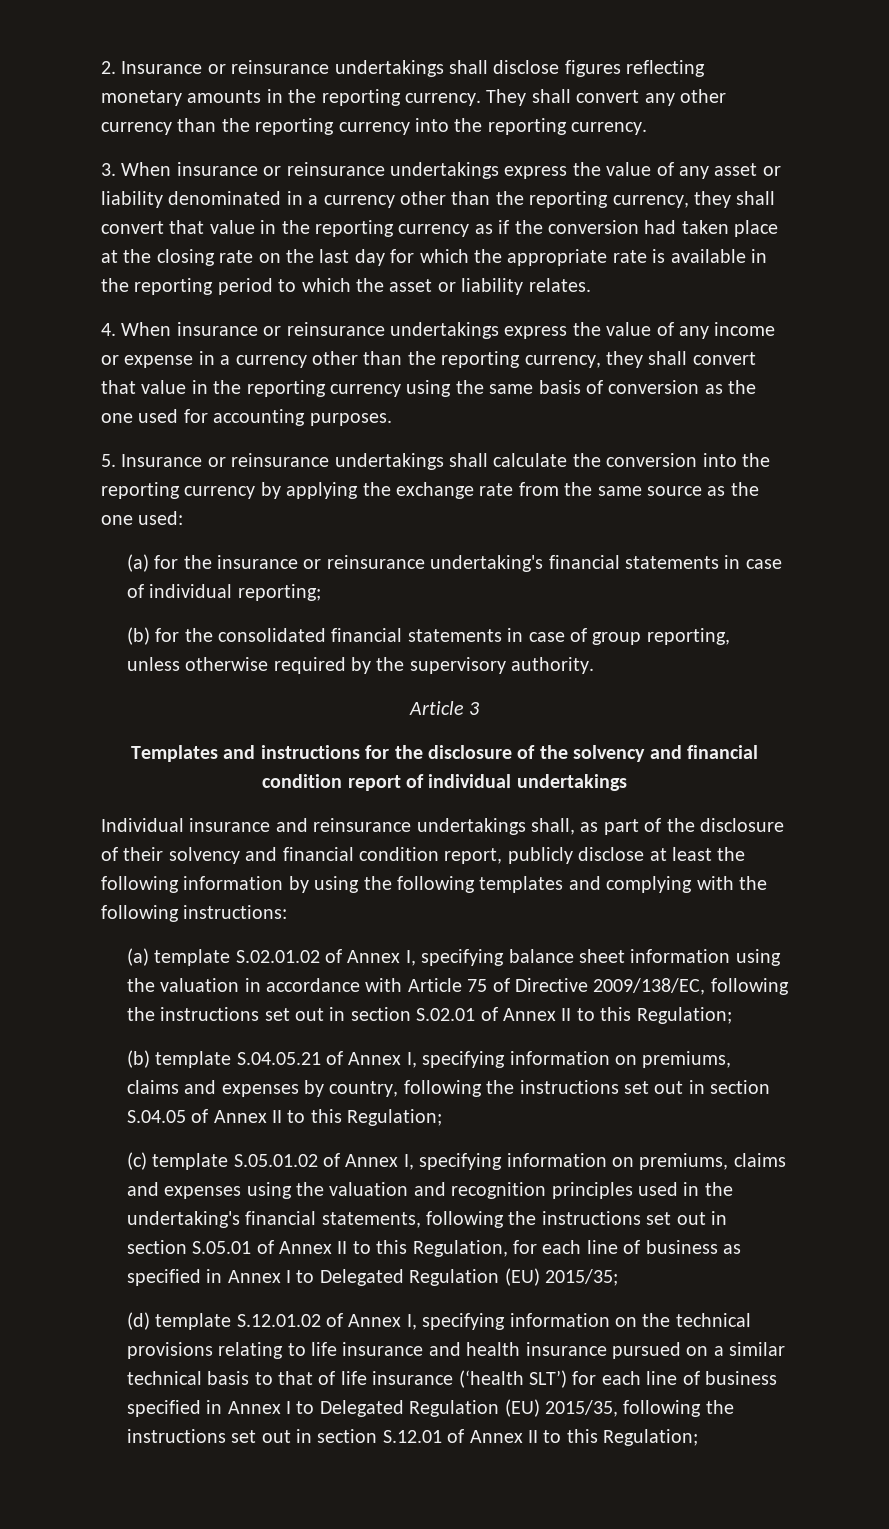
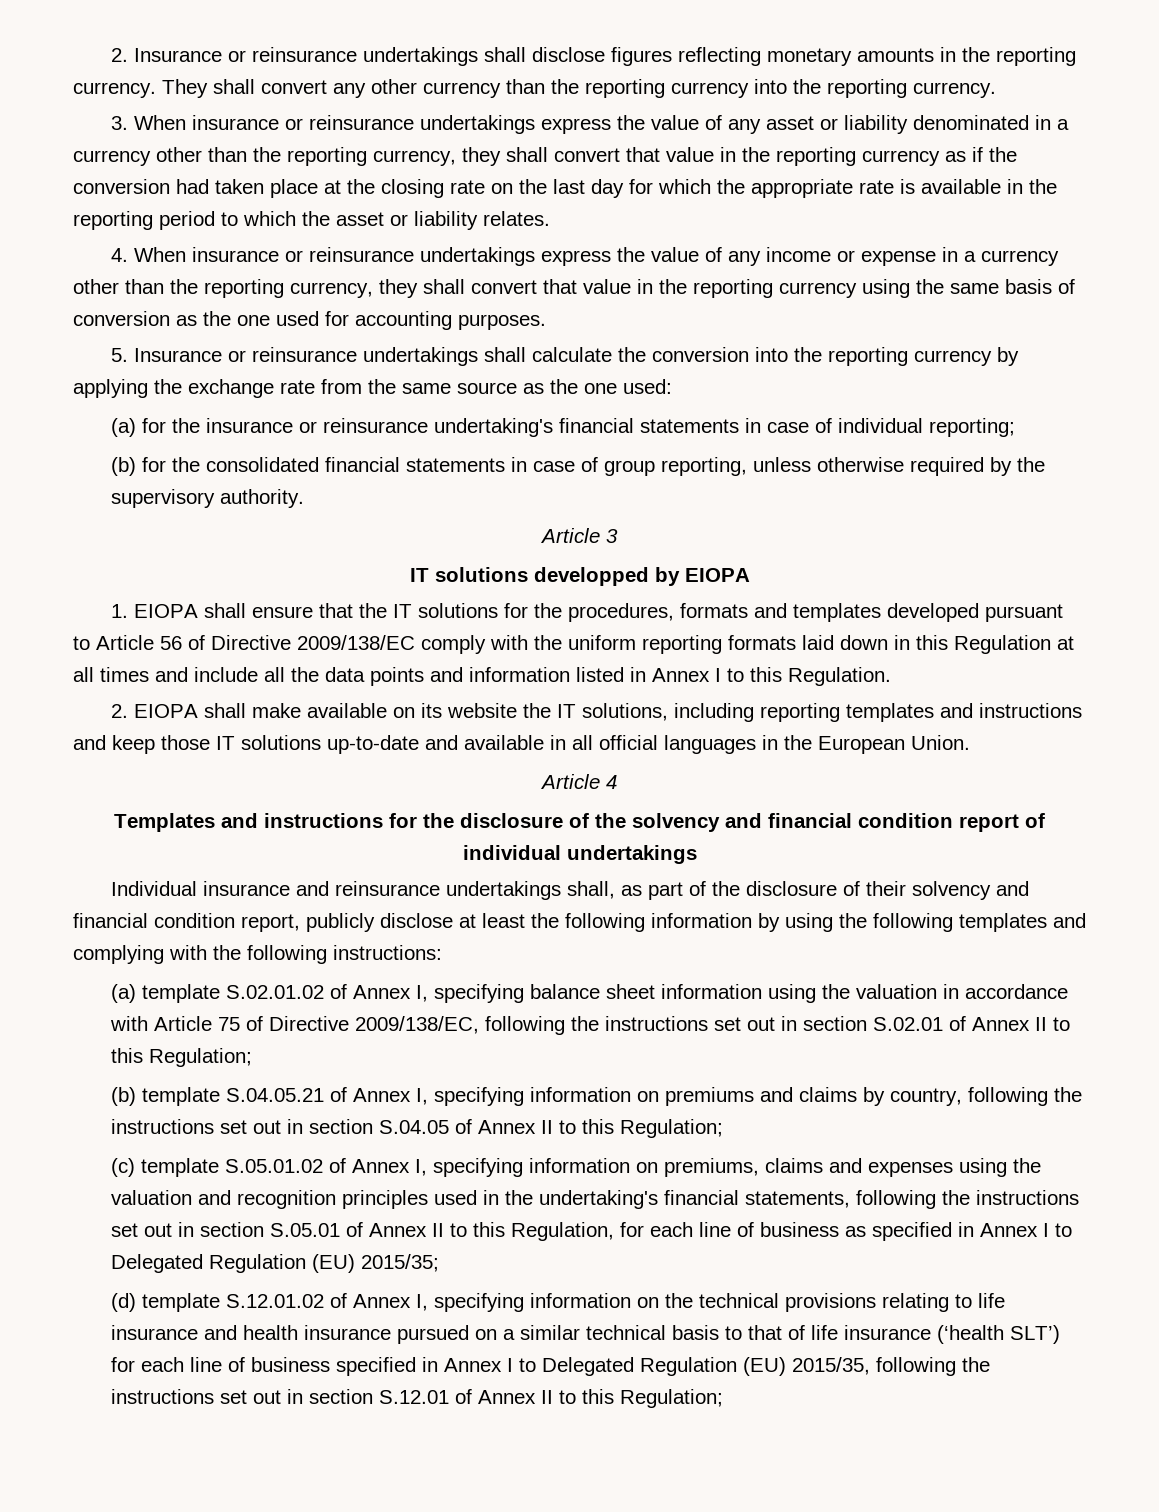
(480, 708) none -> [409,567,750,586] [111,603,1064,622] [73,635,1074,654] [73,667,891,686] [111,703,1083,722] [73,735,970,754] [540,774,617,789] // IT solutions developped by EIOPA // 1. EIOPA shall ensure that the IT solutions for the procedures, formats and templates developed pursuant to Article 56 of Directive 2009/138/EC comply with the uniform reporting formats laid down in this Regulation at all times and include all the data points and information listed in Annex I to this Regulation. // 2. EIOPA shall make available on its website the IT solutions, including reporting templates and instructions and keep those IT solutions up-to-date and available in all official languages in the European Union. // Article 4
[642,1051,732,1068] [126,1080,299,1097] premiums, claims and expenses -> [664,1087,857,1106] premiums and claims

